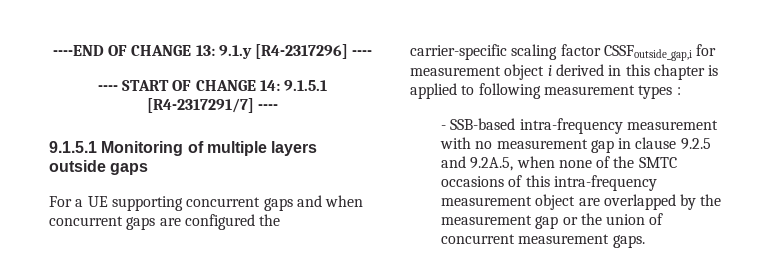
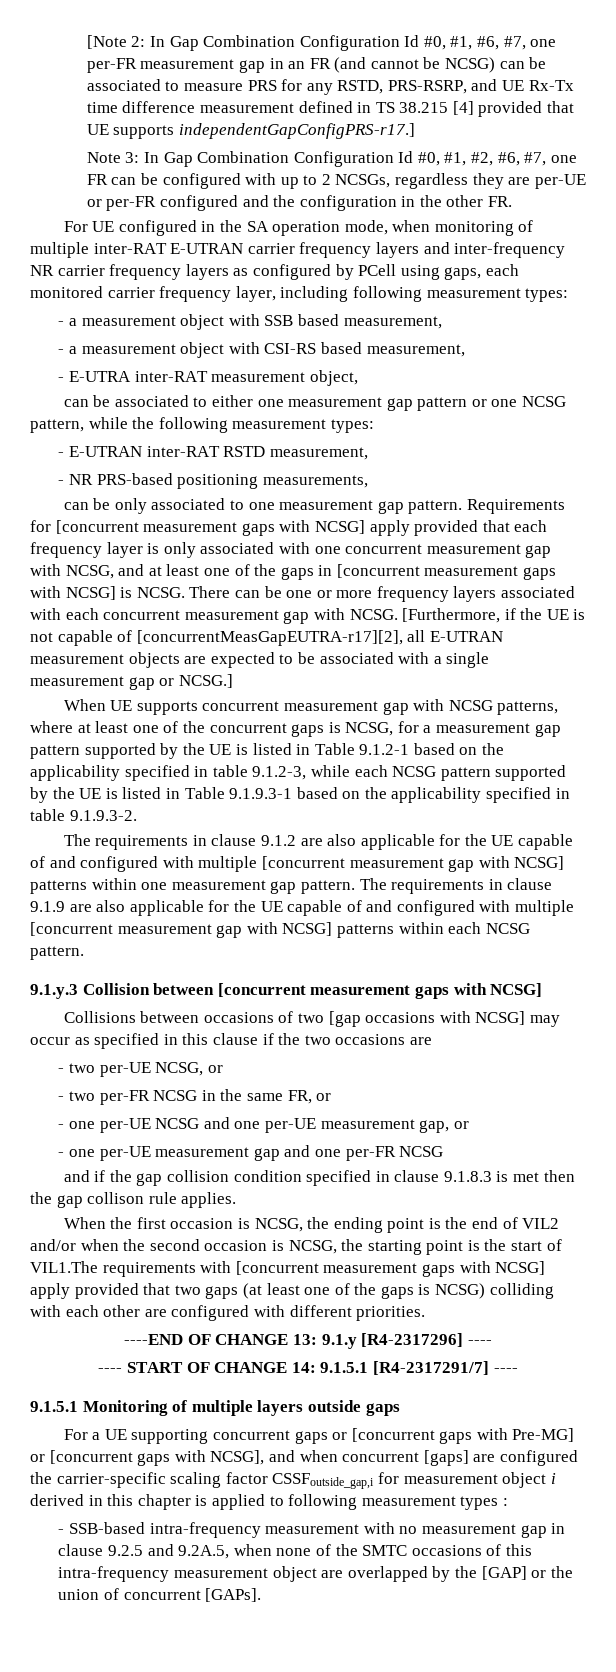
(52, 50) none -> [86,35,557,51] [86,57,547,73] [86,79,574,95] [86,101,575,117] [86,123,415,139] [86,151,577,167] [86,173,586,189] [86,195,513,211] [63,220,534,236] [30,242,566,258] [30,264,519,280] [30,286,569,302] [58,314,442,330] [58,342,465,358] [58,370,358,386] [63,395,567,411] [30,417,374,433] [58,446,368,460] [58,473,368,489] [63,498,565,514] [30,520,548,536] [30,542,552,558] [30,564,557,580] [30,586,576,602] [30,608,586,624] [30,630,503,646] [30,652,490,668] [30,674,233,690] [63,699,559,715] [30,721,561,737] [30,743,505,759] [30,765,567,781] [30,787,570,803] [30,809,137,821] [63,834,574,850] [30,856,565,872] [30,878,553,894] [30,900,575,916] [30,922,530,938] [30,946,84,960] [30,983,543,999] [63,1011,560,1027] [30,1033,432,1049] [58,1062,223,1077] [58,1089,332,1105] [58,1117,469,1133] [58,1145,444,1161] [63,1170,575,1186] [30,1192,237,1208] [63,1217,560,1233] [30,1239,562,1255] [30,1261,546,1277] [30,1283,554,1299] [30,1305,426,1321] [Note 2: In Gap Combination Configuration Id #0, #1, #6, #7, one per-FR measurement gap in an FR (and cannot be NCSG) can be associated to measure PRS for any RSTD, PRS-RSRP, and UE Rx-Tx time difference measurement defined in TS 38.215 [4] provided that UE supports independentGapConfigPRS-r17.] // Note 3: In Gap Combination Configuration Id #0, #1, #2, #6, #7, one FR can be configured with up to 2 NCSGs, regardless they are per-UE or per-FR configured and the configuration in the other FR. // For UE configured in the SA operation mode, when monitoring of multiple inter-RAT E-UTRAN carrier frequency layers and inter-frequency NR carrier frequency layers as configured by PCell using gaps, each monitored carrier frequency layer, including following measurement types: // - a measurement object with SSB based measurement, // - a measurement object with CSI-RS based measurement, // - E-UTRA inter-RAT measurement object, // can be associated to either one measurement gap pattern or one NCSG pattern, while the following measurement types: // - E-UTRAN inter-RAT RSTD measurement, // - NR PRS-based positioning measurements, // can be only associated to one measurement gap pattern. Requirements for [concurrent measurement gaps with NCSG] apply provided that each frequency layer is only associated with one concurrent measurement gap with NCSG, and at least one of the gaps in [concurrent measurement gaps with NCSG] is NCSG. There can be one or more frequency layers associated with each concurrent measurement gap with NCSG. [Furthermore, if the UE is not capable of [concurrentMeasGapEUTRA-r17][2], all E-UTRAN measurement objects are expected to be associated with a single measurement gap or NCSG.] // When UE supports concurrent measurement gap with NCSG patterns, where at least one of the concurrent gaps is NCSG, for a measurement gap pattern supported by the UE is listed in Table 9.1.2-1 based on the applicability specified in table 9.1.2-3, while each NCSG pattern supported by the UE is listed in Table 9.1.9.3-1 based on the applicability specified in table 9.1.9.3-2. // The requirements in clause 9.1.2 are also applicable for the UE capable of and configured with multiple [concurrent measurement gap with NCSG] patterns within one measurement gap pattern. The requirements in clause 9.1.9 are also applicable for the UE capable of and configured with multiple [concurrent measurement gap with NCSG] patterns within each NCSG pattern. // 9.1.y.3 Collision between [concurrent measurement gaps with NCSG] // Collisions between occasions of two [gap occasions with NCSG] may occur as specified in this clause if the two occasions are // - two per-UE NCSG, or // - two per-FR NCSG in the same FR, or // - one per-UE NCSG and one per-UE measurement gap, or // - one per-UE measurement gap and one per-FR NCSG // and if the gap collision condition specified in clause 9.1.8.3 is met then the gap collison rule applies. // When the first occasion is NCSG, the ending point is the end of VIL2 and/or when the second occasion is NCSG, the starting point is the start of VIL1.The requirements with [concurrent measurement gaps with NCSG] apply provided that two gaps (at least one of the gaps is NCSG) colliding with each other are configured with different priorities. //
(293, 204) none -> [332,1428,575,1444] [30,1450,265,1466] or [concurrent gaps with Pre-MG] or [concurrent gaps with NCSG],
[126,217,156,230] gaps -> [423,1450,469,1466] [gaps]
[440,215,559,229] measurement gap -> [481,1566,527,1580] [GAP]
[518,234,645,248] measurement gaps. -> [205,1588,262,1602] [GAPs].

